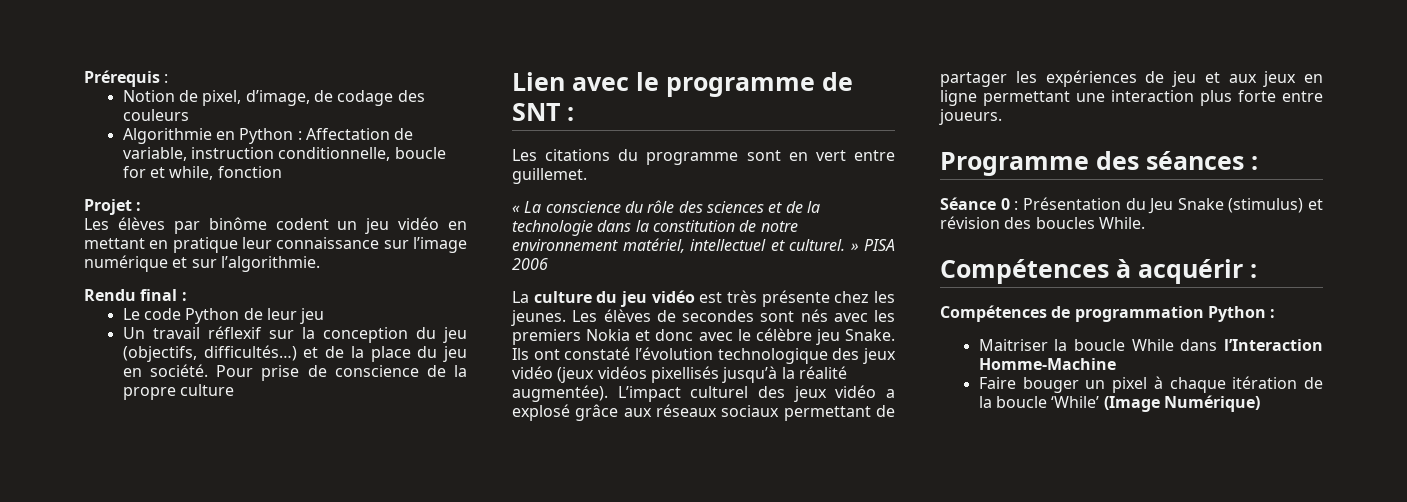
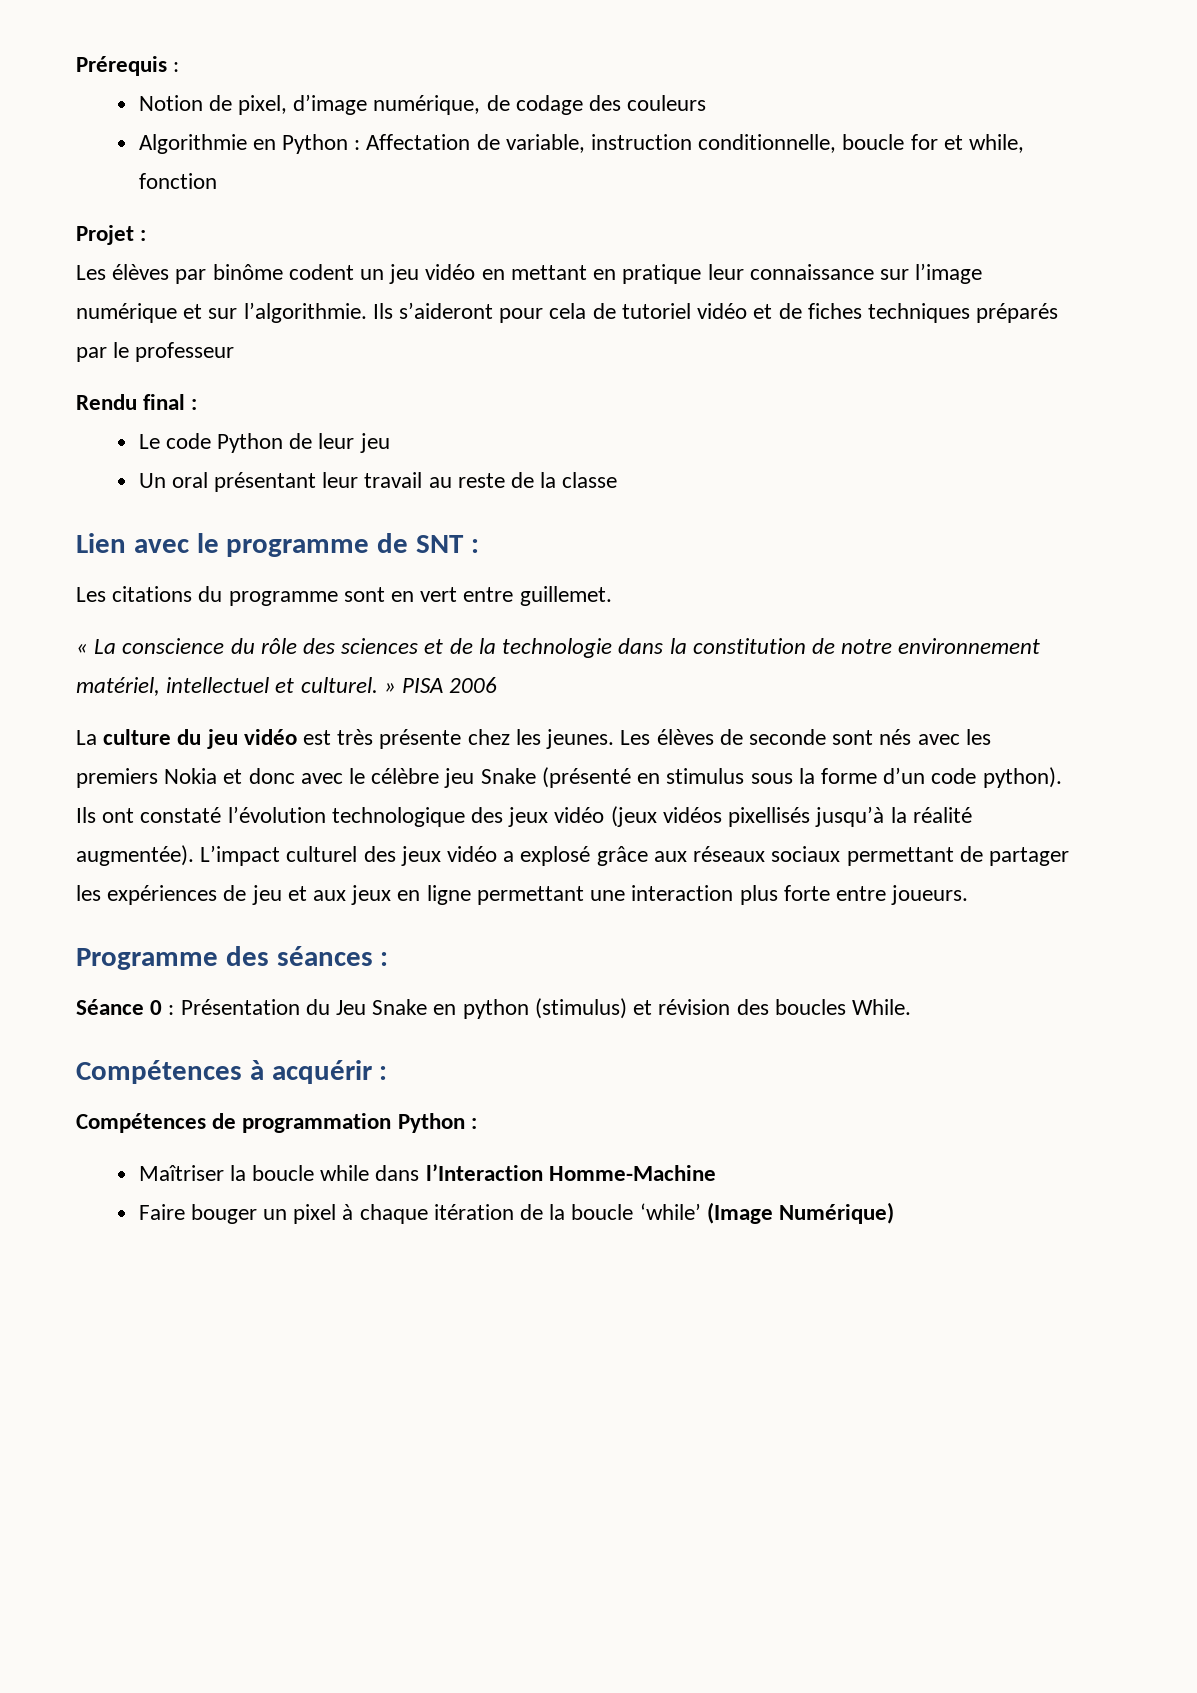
[245,90,310,106] d’image, -> [293,94,481,115] d’image numérique,
(320, 264) none -> [372,302,1059,323] [76,342,235,362] Ils s’aideront pour cela de tutoriel vidéo et de fiches techniques préparés par le professeur
[152,326,467,343] [122,345,467,362] [122,364,467,381] [122,384,235,400] travail réflexif sur la conception du jeu (objectifs, difficultés…) et de la place du jeu en société. Pour prise de conscience de la propre culture -> [171,472,618,492] oral présentant leur travail au reste de la classe
[682,310,754,322] secondes -> [748,729,826,745] seconde
[845,329,895,341] Snake. -> [480,767,1062,788] Snake (présenté en stimulus sous la forme d’un code python).
(1224, 204) none -> [433,999,529,1019] en python
[978,339,1174,351] Maitriser la boucle While -> [138,1165,370,1181] Maîtriser la boucle while
[1051,396,1100,408] ‘While’ -> [639,1203,701,1220] ‘while’

